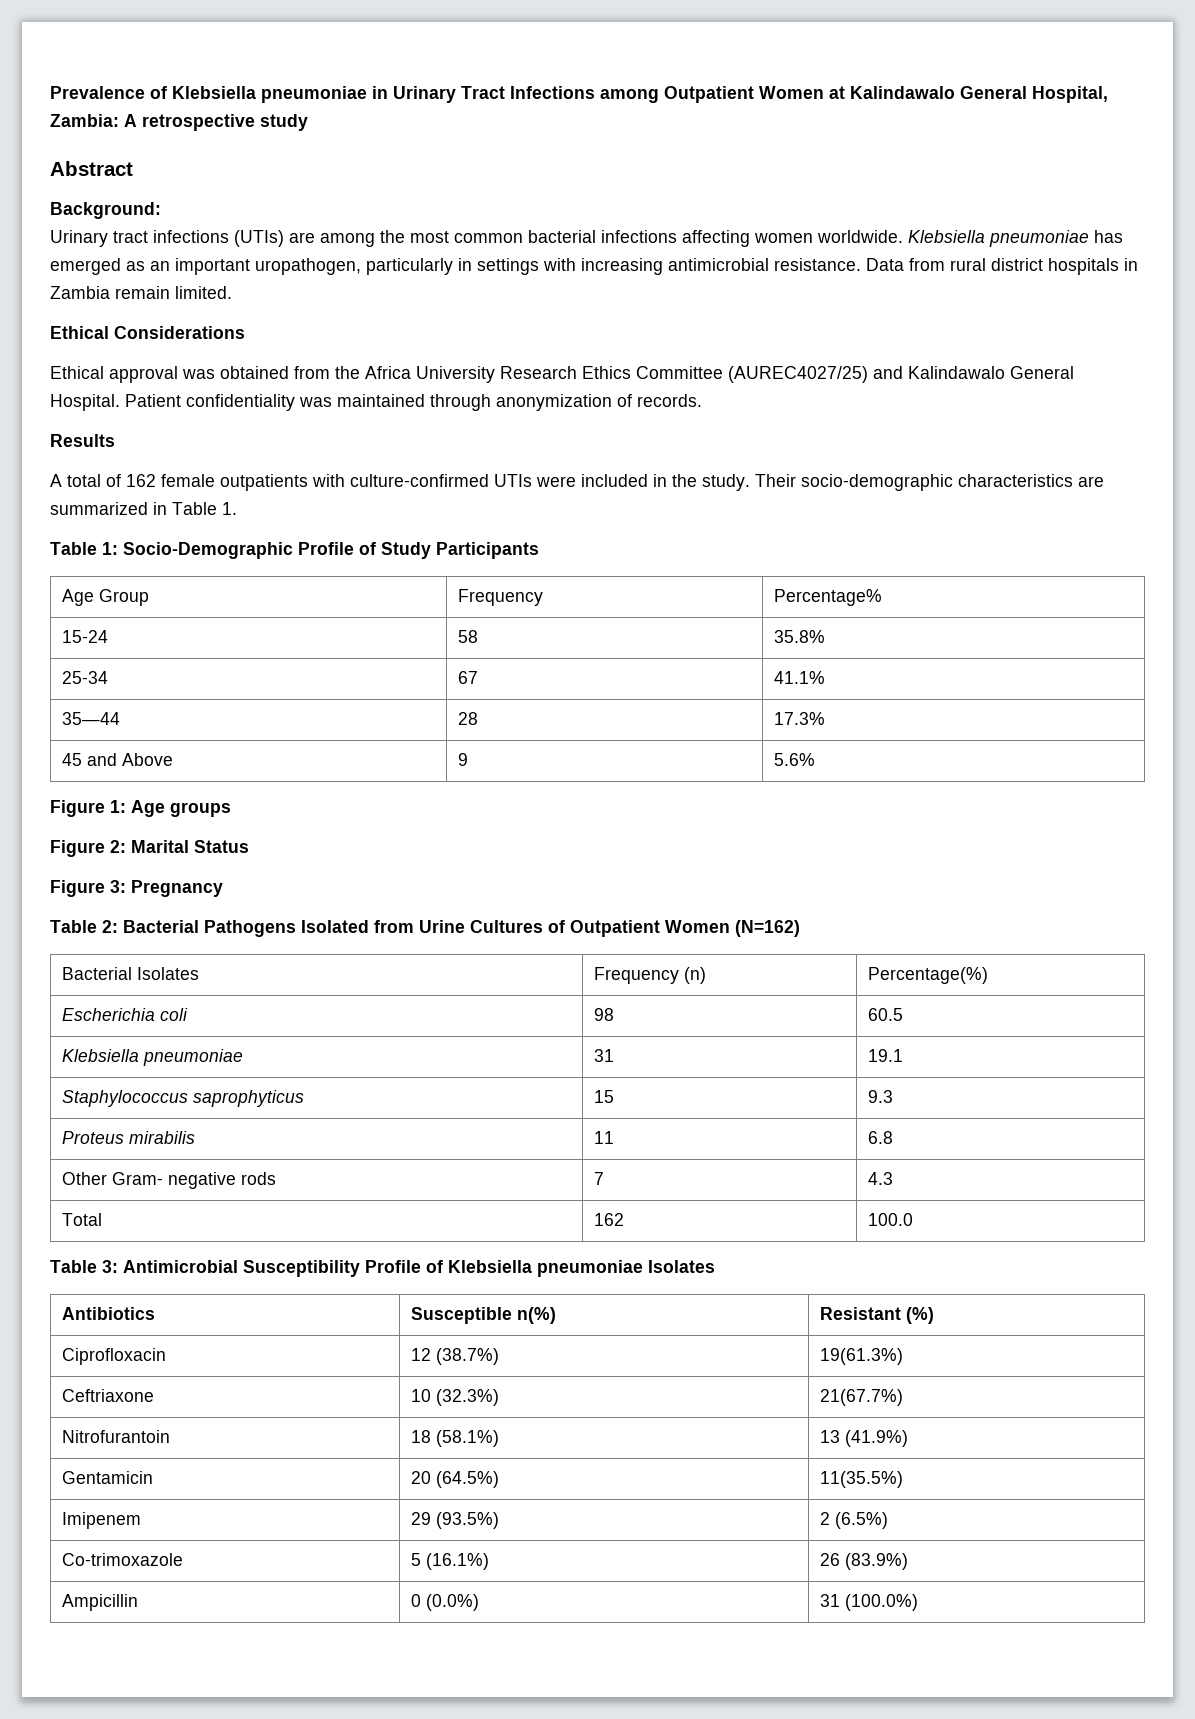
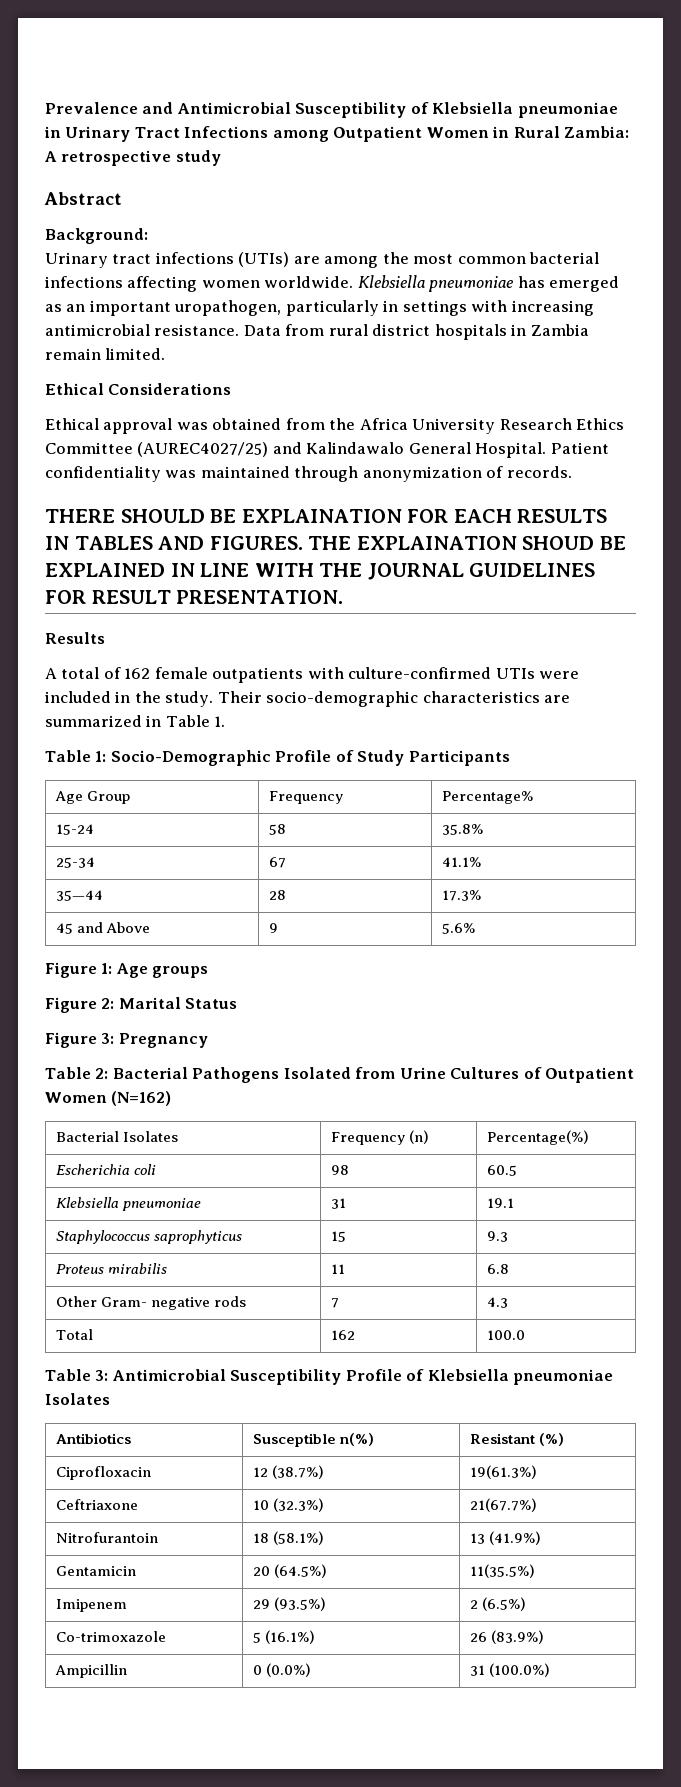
(145, 92) none -> [142,102,407,118] and Antimicrobial Susceptibility
[829,86,1108,103] at Kalindawalo General Hospital, -> [492,126,560,138] in Rural
(702, 400) none -> [45,509,608,523] [45,536,626,550] [45,563,596,580] [45,590,344,604] // THERE SHOULD BE EXPLAINATION FOR EACH RESULTS IN TABLES AND FIGURES. THE EXPLAINATION SHOUD BE EXPLAINED IN LINE WITH THE JOURNAL GUIDELINES FOR RESULT PRESENTATION.

